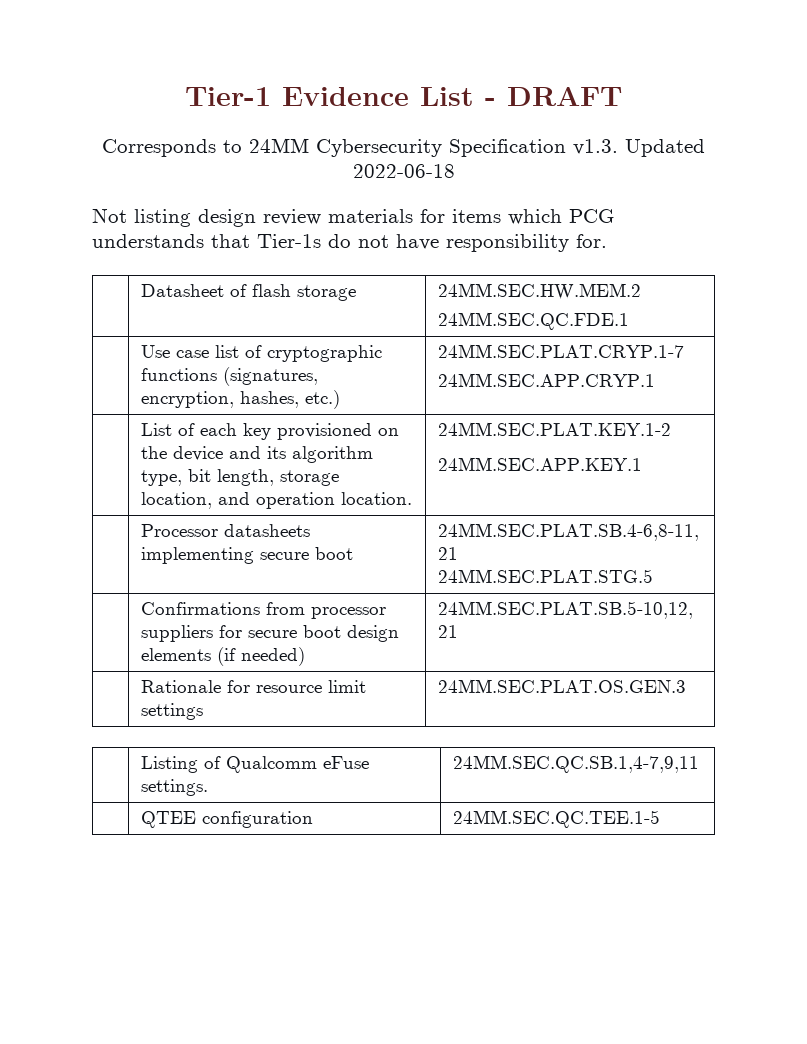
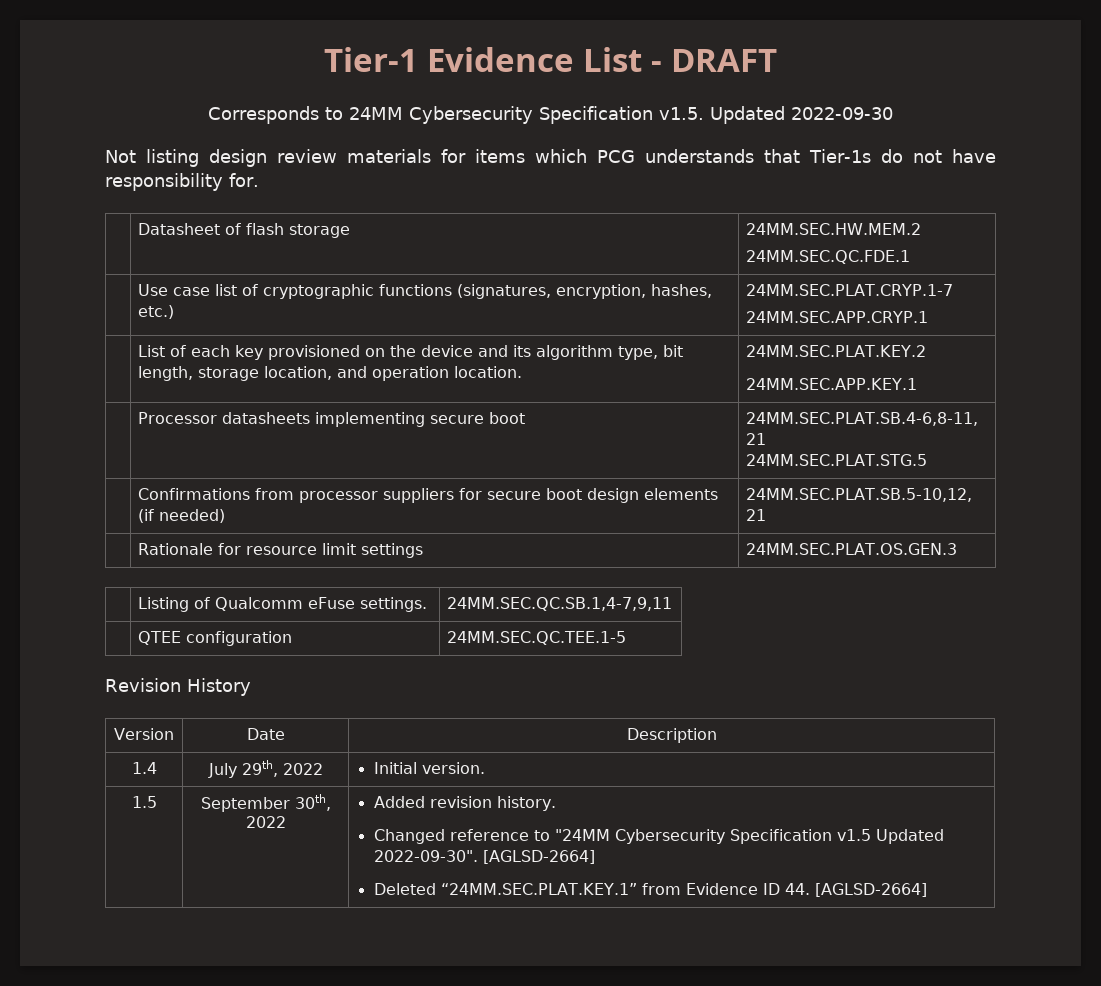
[573,139,705,157] [352,164,455,178] v1.3. Updated 2022-06-18 -> [659,106,893,124] v1.5. Updated 2022-09-30
[438,422,672,436] 24MM.SEC.PLAT.KEY.1-2 -> [746,345,927,357] 24MM.SEC.PLAT.KEY.2
(661, 819) none -> [105,678,251,696] [114,728,175,740] [246,728,285,740] [626,728,717,743] [131,762,157,774] [207,760,323,778] [373,762,485,774] [131,796,157,808] [200,794,331,812] [245,816,286,828] [373,796,556,811] [373,829,944,844] [373,850,595,864] [373,883,927,897] // Revision History // Version | Date | Description // 1.4 | July 29th, 2022 | Initial version. // 1.5 | September 30th, 2022 | Added revision history. // Changed reference to "24MM Cybersecurity Specification v1.5 Updated 2022-09-30". [AGLSD-2664] // Deleted “24MM.SEC.PLAT.KEY.1” from Evidence ID 44. [AGLSD-2664]

